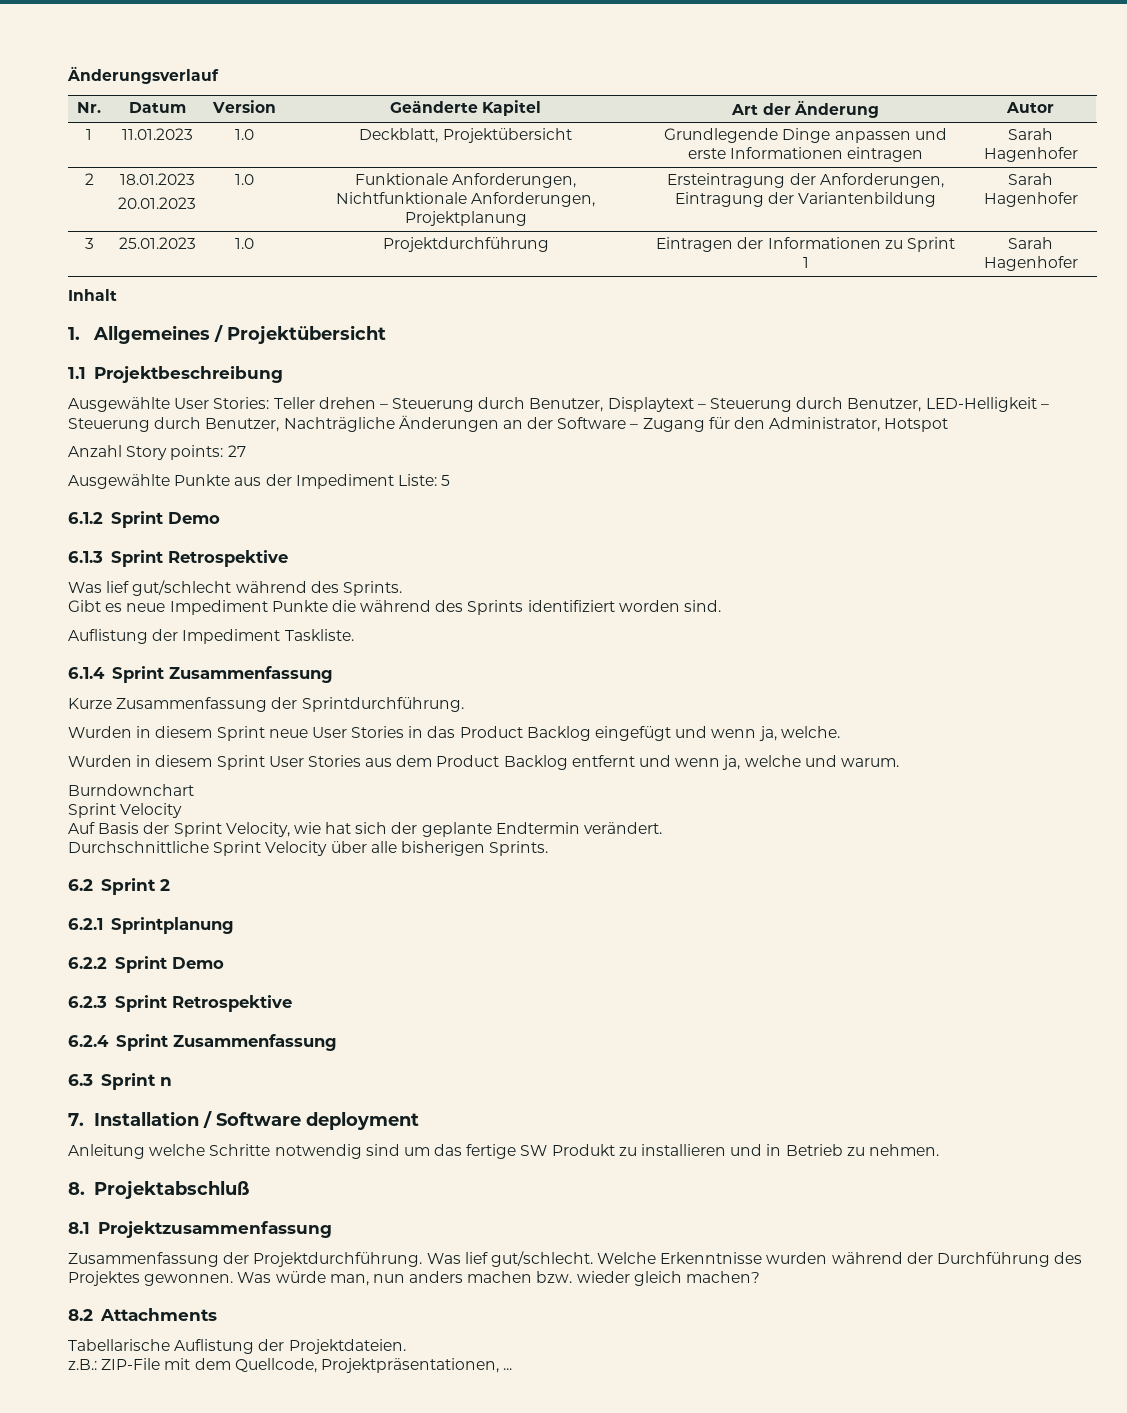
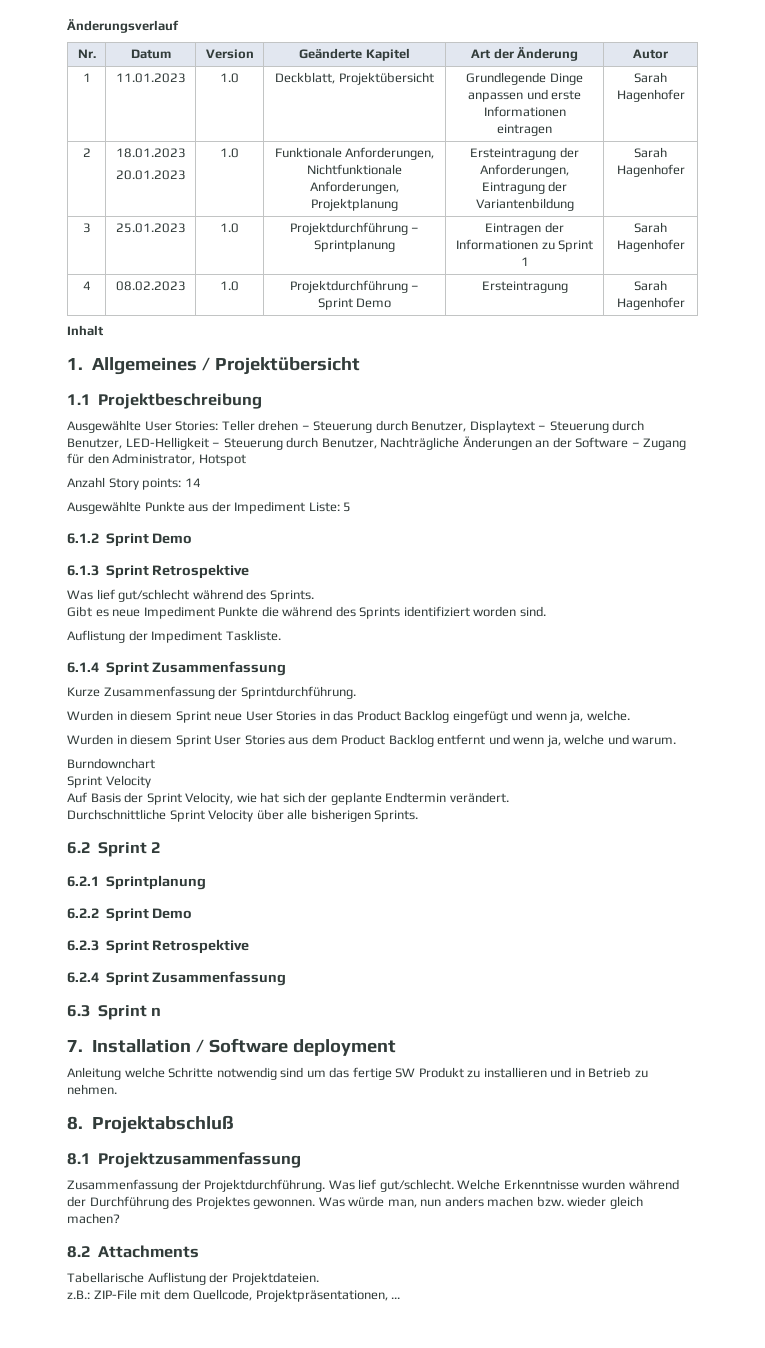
(549, 244) none -> [411,227,420,232] [314,239,395,252] – Sprintplanung
(1078, 263) none -> [82,281,91,290] [115,281,186,291] [219,281,239,291] [289,280,420,293] [317,298,392,310] [481,281,568,293] [634,280,667,291] [616,297,685,310] // 4 | 08.02.2023 | 1.0 | Projektdurchführung – Sprint Demo | Ersteintragung | Sarah Hagenhofer
[227,445,246,457] 27 -> [184,478,201,487] 14

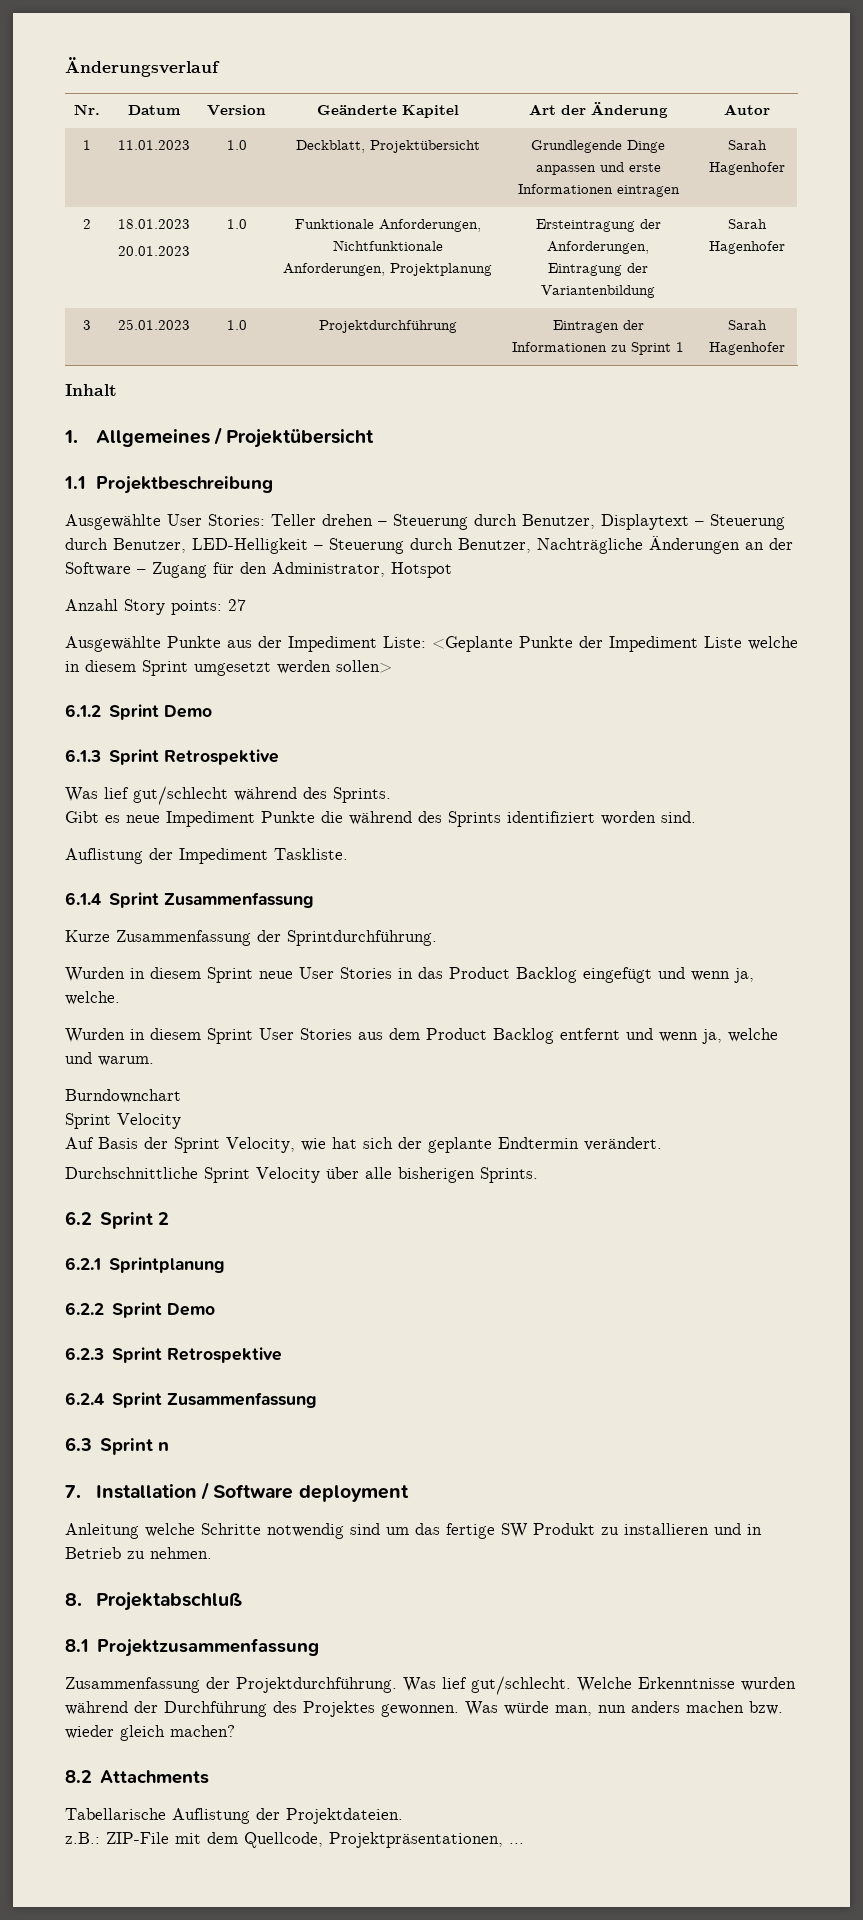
[411,227,420,232] [314,239,395,252] – Sprintplanung -> (457, 326) none
[82,281,91,290] [115,281,186,291] [219,281,239,291] [289,280,420,293] [317,298,392,310] [481,281,568,293] [634,280,667,291] [616,297,685,310] // 4 | 08.02.2023 | 1.0 | Projektdurchführung – Sprint Demo | Ersteintragung | Sarah Hagenhofer -> (785, 348) none
[184,478,201,487] 14 -> [228,599,246,611] 27
[343,502,352,512] 5 -> [432,636,798,652] [65,660,392,676] <Geplante Punkte der Impediment Liste welche in diesem Sprint umgesetzt werden sollen>

